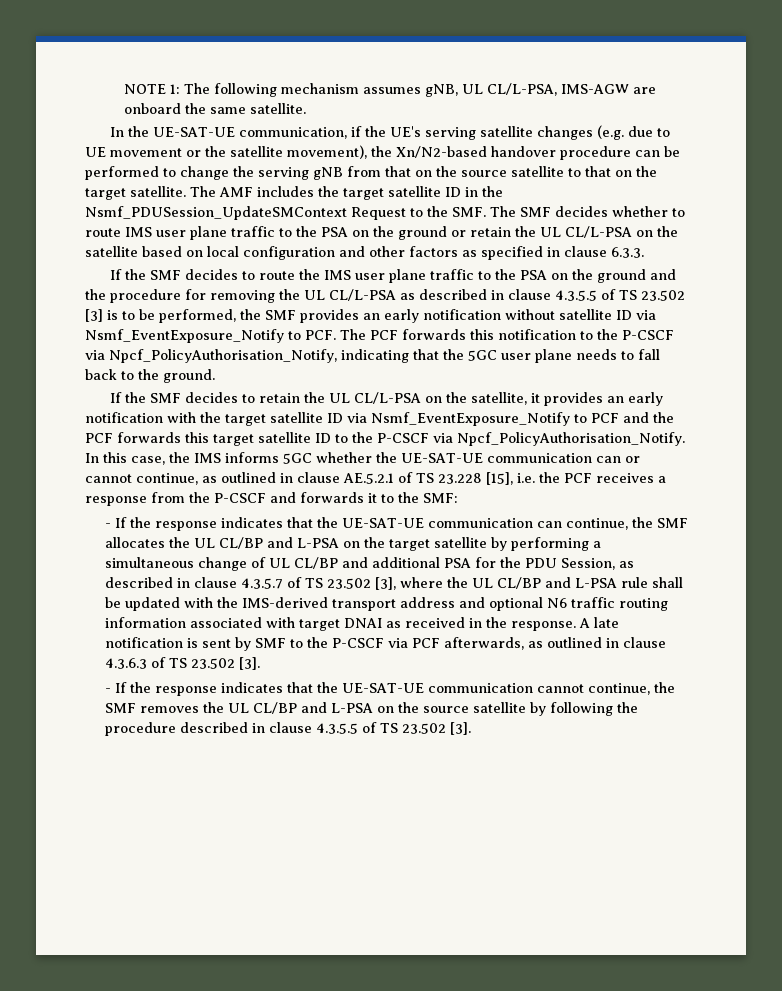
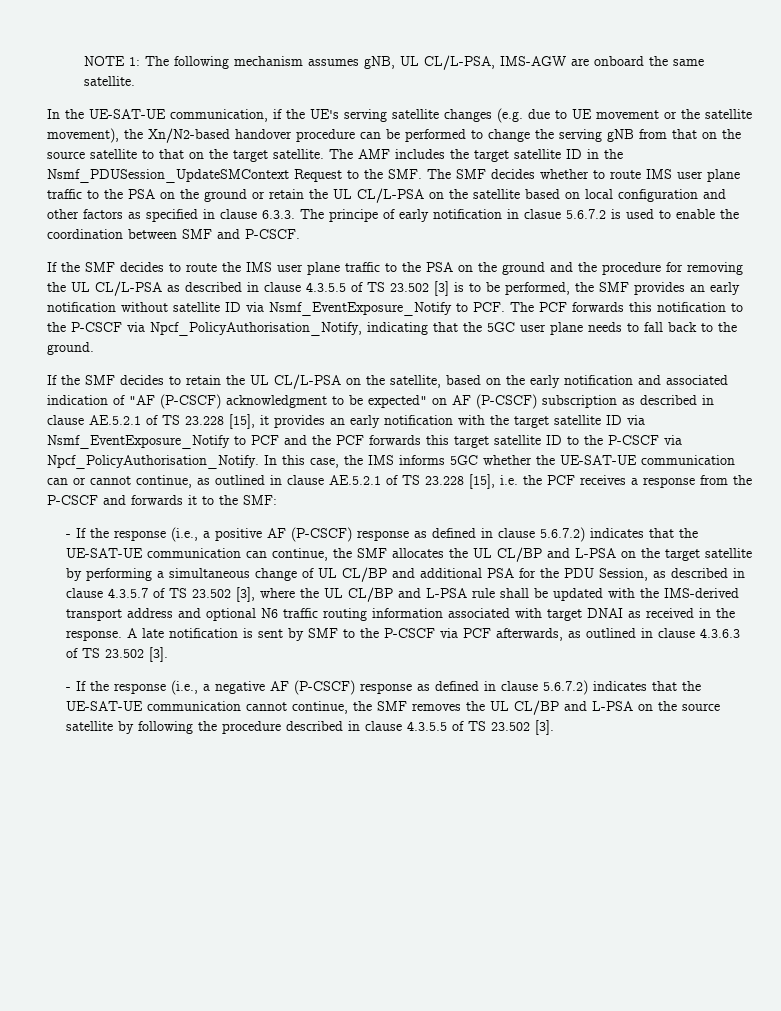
(644, 252) none -> [300,209,739,222] [47,229,300,239] The principe of early notification in clasue 5.6.7.2 is used to enable the coordination between SMF and P-CSCF.
(528, 398) none -> [446,375,728,388] [47,394,714,409] [47,414,255,429] based on the early notification and associated indication of "AF (P-CSCF) acknowledgment to be expected" on AF (P-CSCF) subscription as described in clause AE.5.2.1 of TS 23.228 [15],
(217, 526) none -> [170,527,585,542] (i.e., a positive AF (P-CSCF) response as defined in clause 5.6.7.2)
(217, 691) none -> [170,680,588,695] (i.e., a negative AF (P-CSCF) response as defined in clause 5.6.7.2)

